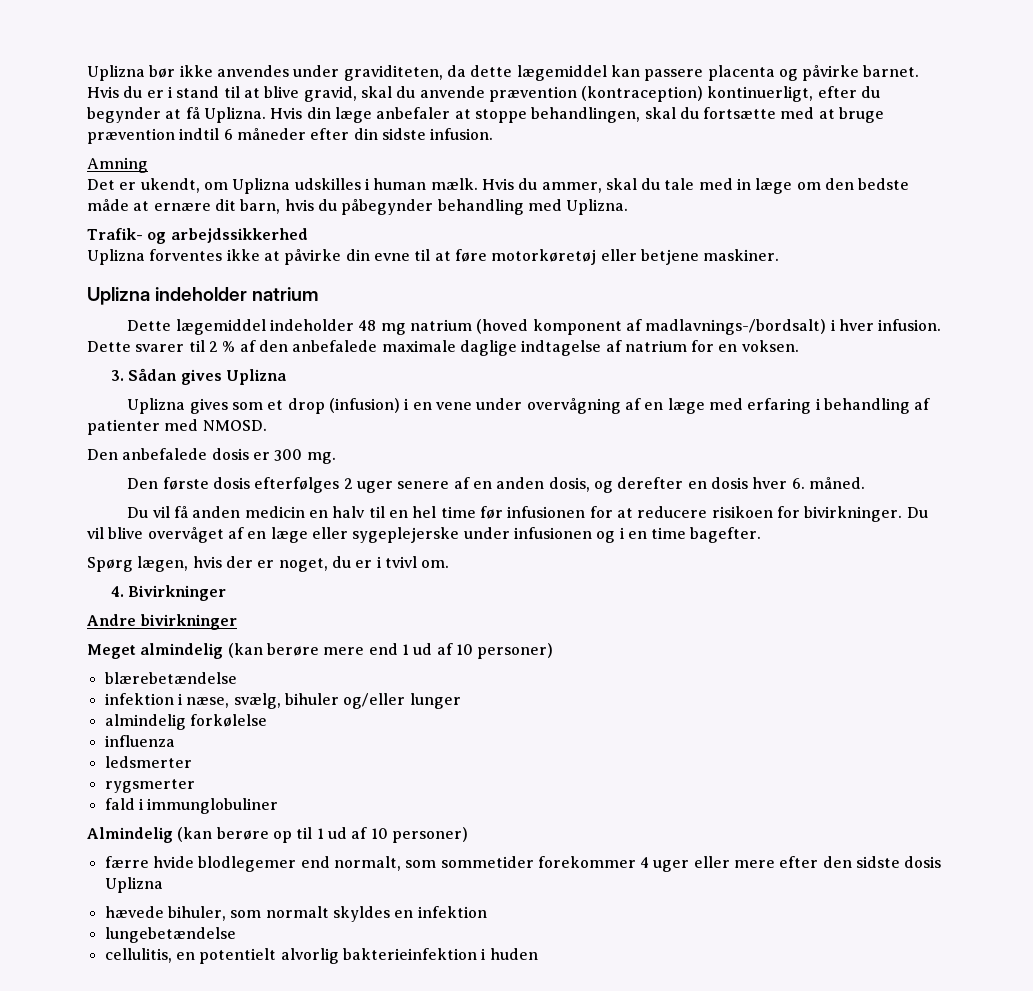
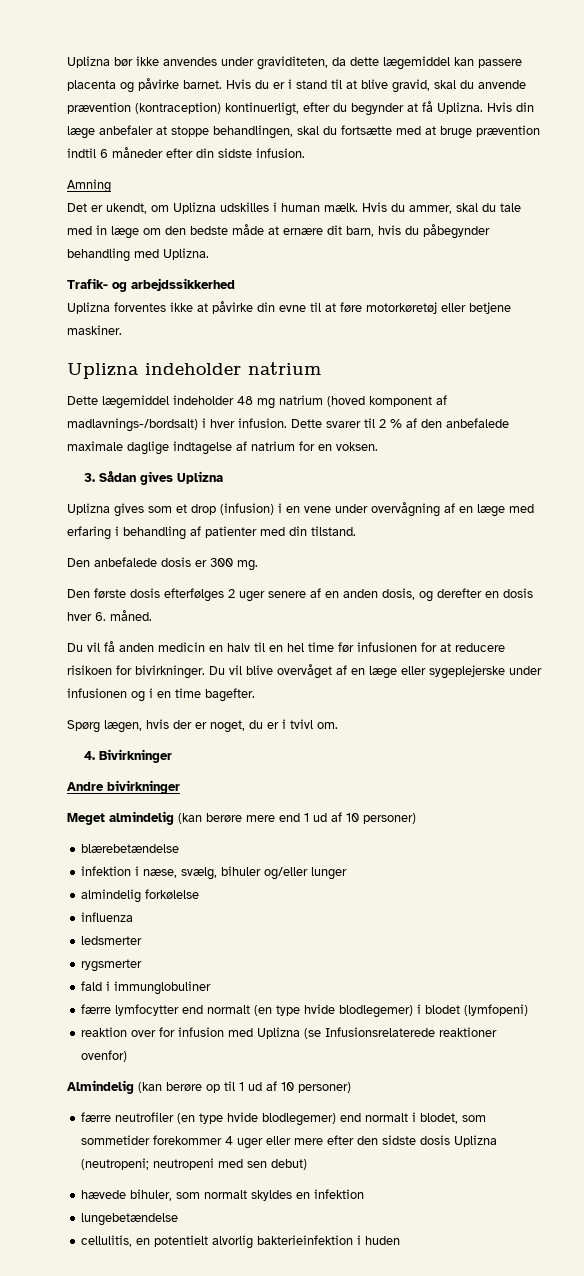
[202,420,267,431] NMOSD. -> [289,526,356,536] din tilstand.
(279, 806) none -> [81,1004,529,1018] [81,1027,498,1039] [81,1050,128,1062] // færre lymfocytter end normalt (en type hvide blodlegemer) i blodet (lymfopeni) // reaktion over for infusion med Uplizna (se Infusionsrelaterede reaktioner ovenfor)
[152,856,401,872] hvide blodlegemer end normalt, -> [115,1112,459,1126] neutrofiler (en type hvide blodlegemer) end normalt i blodet,
(163, 885) none -> [81,1158,308,1170] (neutropeni; neutropeni med sen debut)

